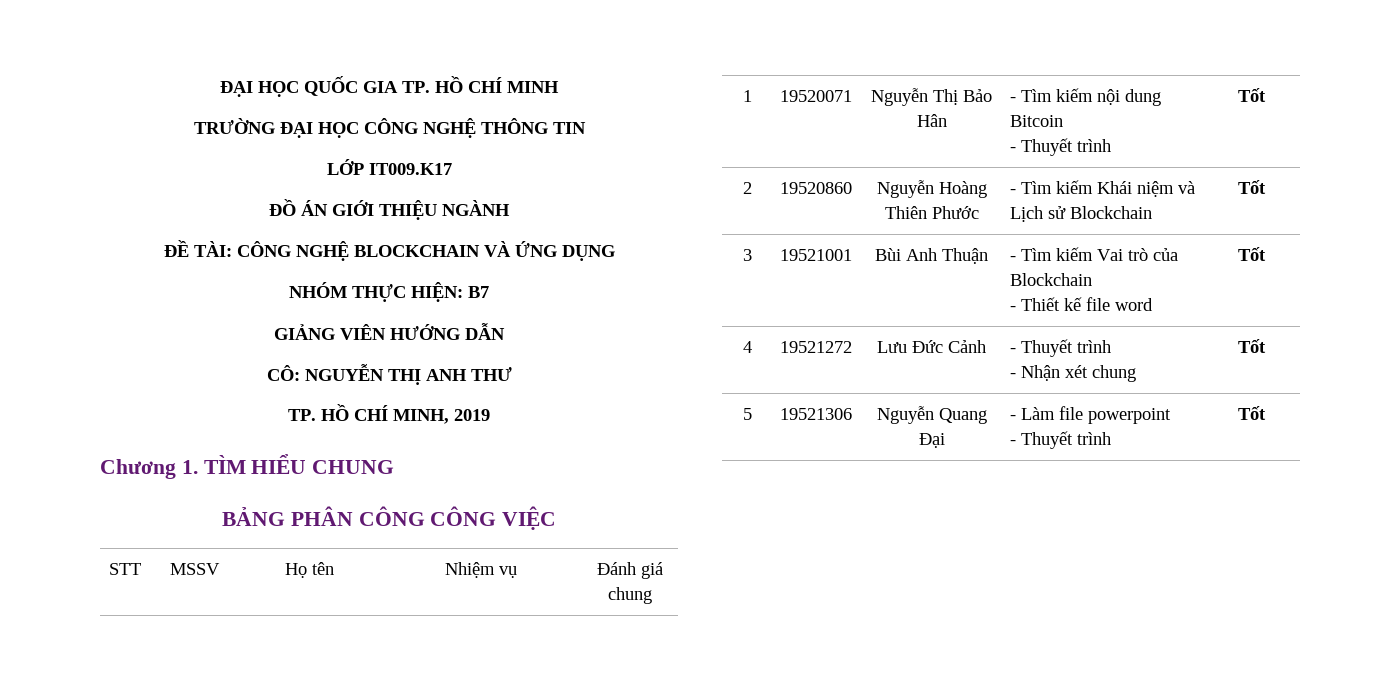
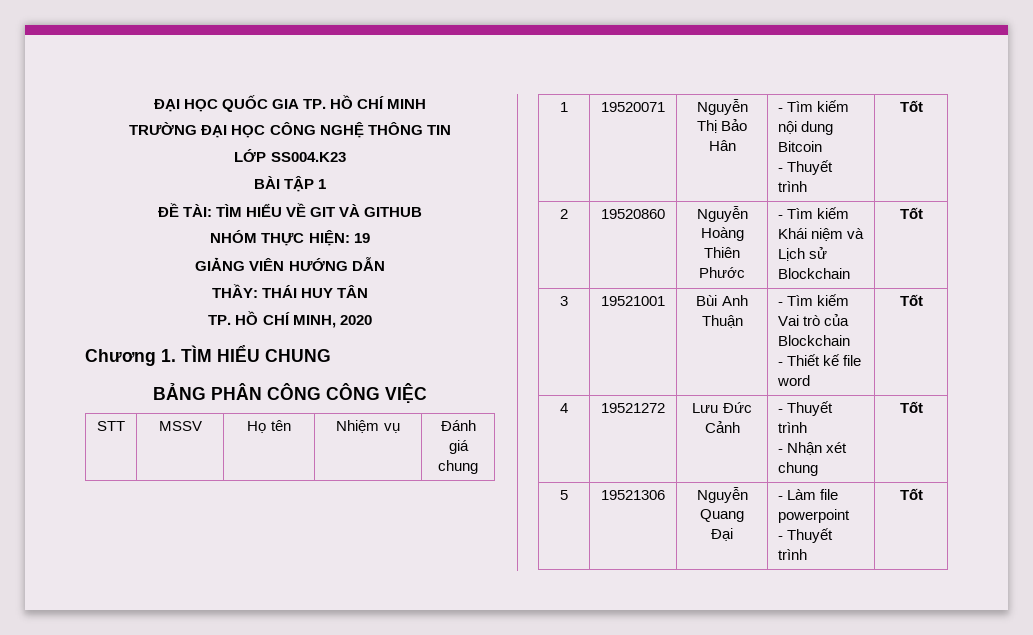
[368,163,452,175] [269,199,510,220] [163,240,615,261] IT009.K17 // ĐỒ ÁN GIỚI THIỆU NGÀNH // ĐỀ TÀI: CÔNG NGHỆ BLOCKCHAIN VÀ ỨNG DỤNG -> [270,152,346,162] [253,176,327,192] [157,203,423,217] SS004.K23 // BÀI TẬP 1 // ĐỀ TÀI: TÌM HIỂU VỀ GIT VÀ GITHUB
[468,286,489,298] B7 -> [353,233,370,243] 19
[266,363,512,385] CÔ: NGUYỄN THỊ ANH THƯ -> [211,284,369,298] THẦY: THÁI HUY TÂN
[454,409,490,421] 2019 -> [339,315,372,325] 2020

